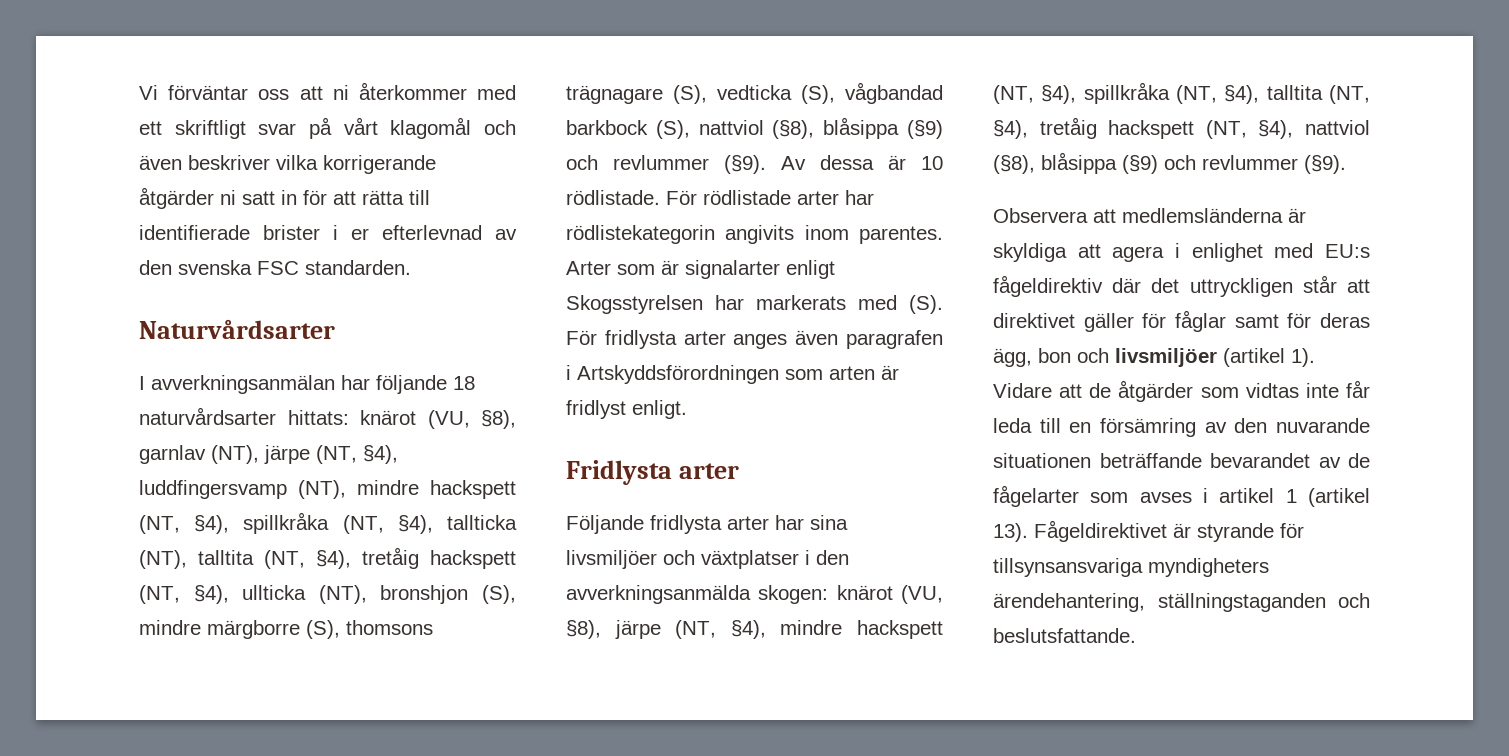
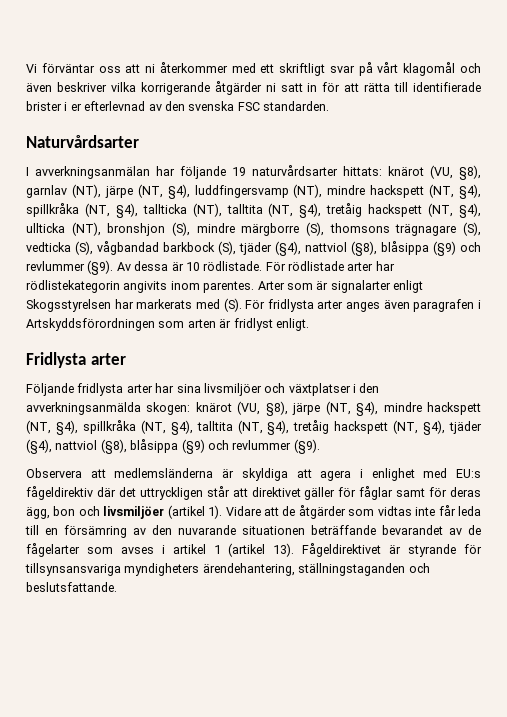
[453,376,475,390] 18 -> [232,167,246,176] 19
(690, 129) none -> [239,241,301,256] tjäder (§4),
(1294, 129) none -> [449,421,483,434] [26,439,52,454] tjäder (§4),

